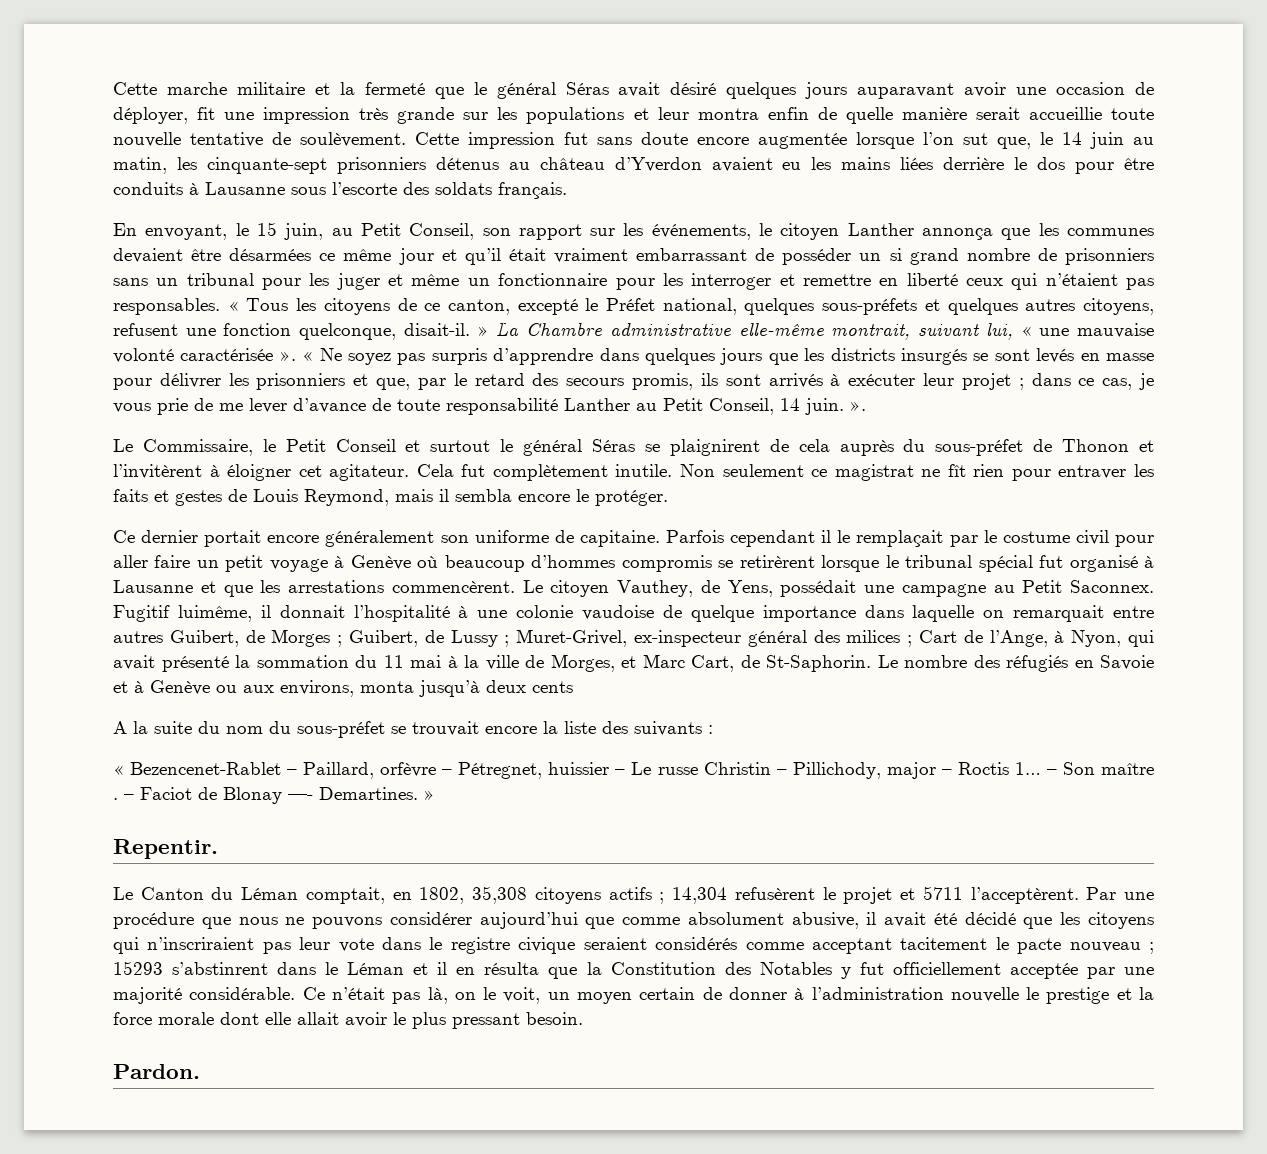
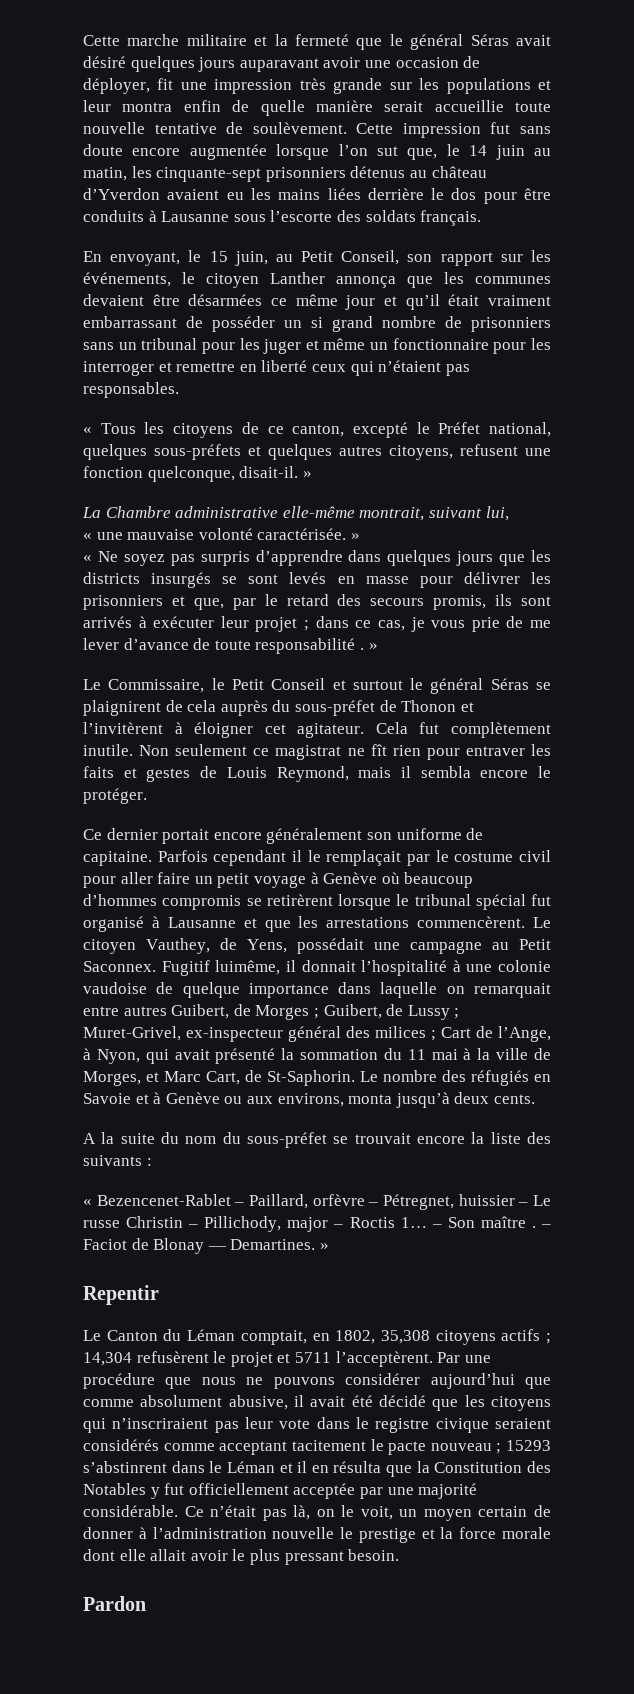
(220, 306) none -> (179, 390) //
(489, 331) none -> (312, 474) //
(1013, 331) none -> (509, 513) //
[180,348,296,361] caractérisée ». -> [257,528,360,540] caractérisée. » //
[564,398,866,415] Lanther au Petit Conseil, 14 juin. ». -> [359,643,378,650] . »
[532,681,573,693] cents -> [493,1094,535,1104] cents.
[288,794,313,800] —- -> [207,1246,227,1250] —
[113,839,218,859] Repentir. -> [83,1285,159,1305] Repentir
[113,1064,200,1079] Pardon. -> [83,1596,146,1611] Pardon

